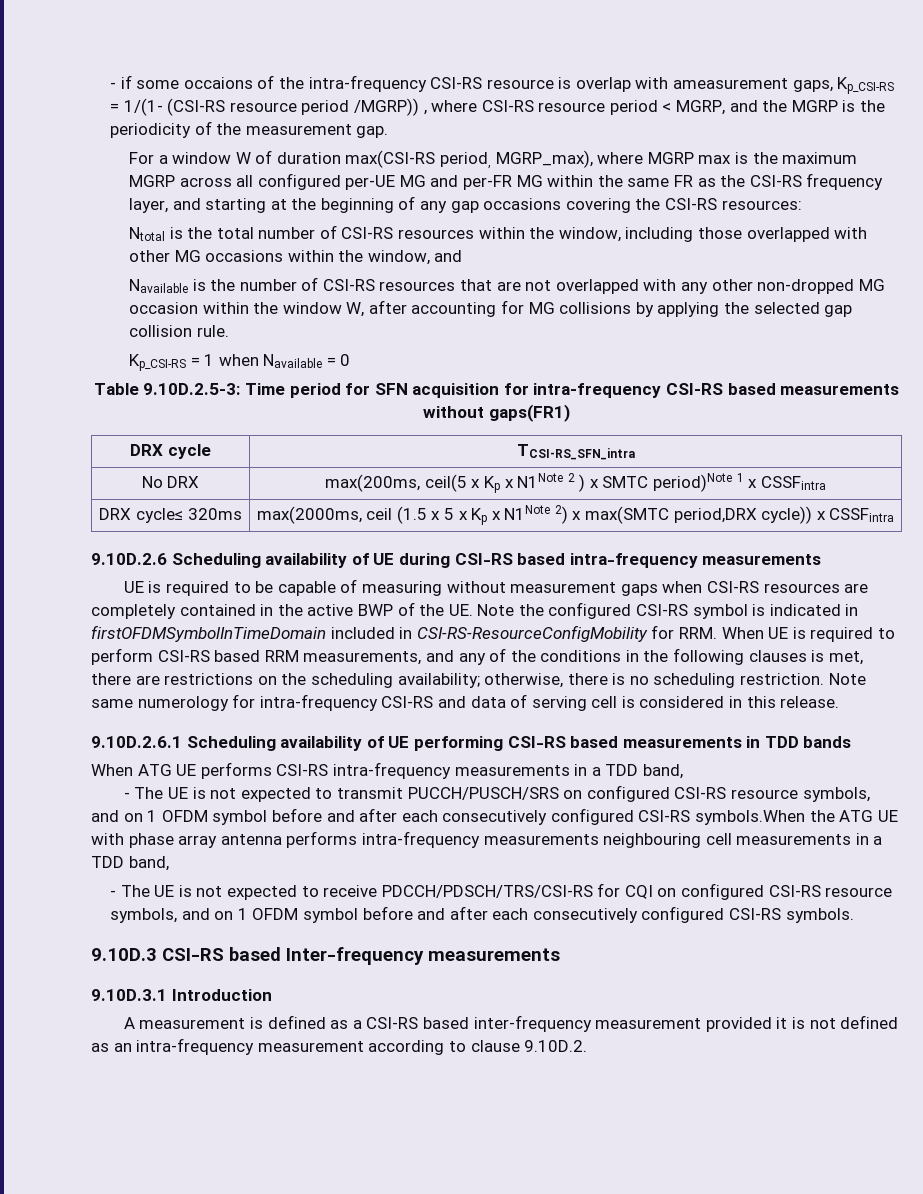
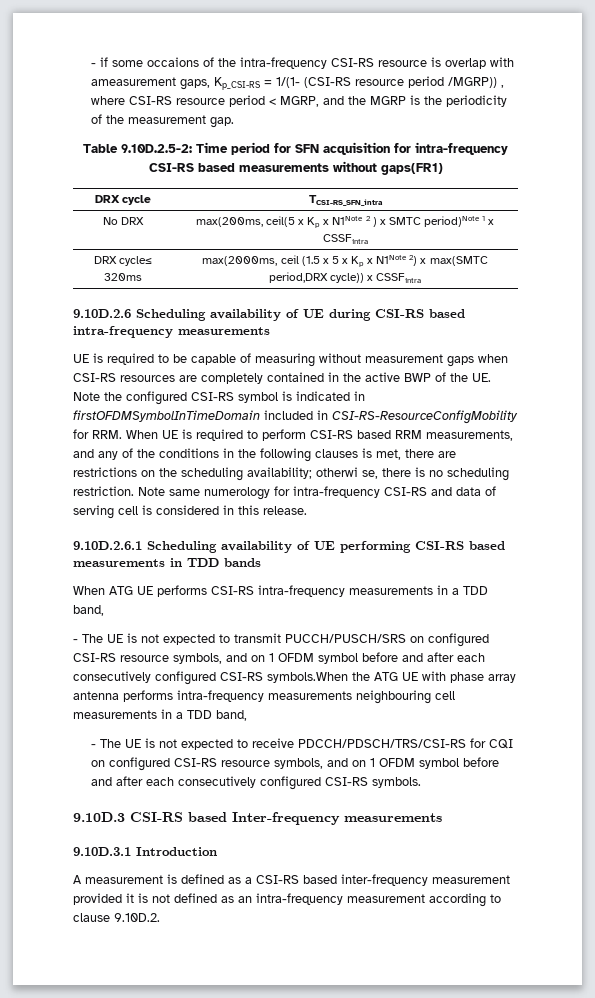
[128,150,858,169] [128,173,884,190] [128,196,802,213] [128,225,868,242] [128,250,463,265] [128,277,885,294] [128,300,853,317] [128,325,229,337] [128,354,351,371] // For a window W of duration max(CSI-RS period, MGRP_max), where MGRP max is the maximum MGRP across all configured per-UE MG and per-FR MG within the same FR as the CSI-RS frequency layer, and starting at the beginning of any gap occasions covering the CSI-RS resources: // Ntotal is the total number of CSI-RS resources within the window, including those overlapped with other MG occasions within the window, and // Navailable is the number of CSI-RS resources that are not overlapped with any other non-dropped MG occasion within the window W, after accounting for MG collisions by applying the selected gap collision rule. // Kp_CSI-RS = 1 when Navailable = 0 -> (234, 122) none
[143,383,241,395] 9.10D.2.5-3: -> [121,144,192,153] 9.10D.2.5-2:
[484,673,564,688] otherwise, -> [316,467,378,479] otherwi se,

